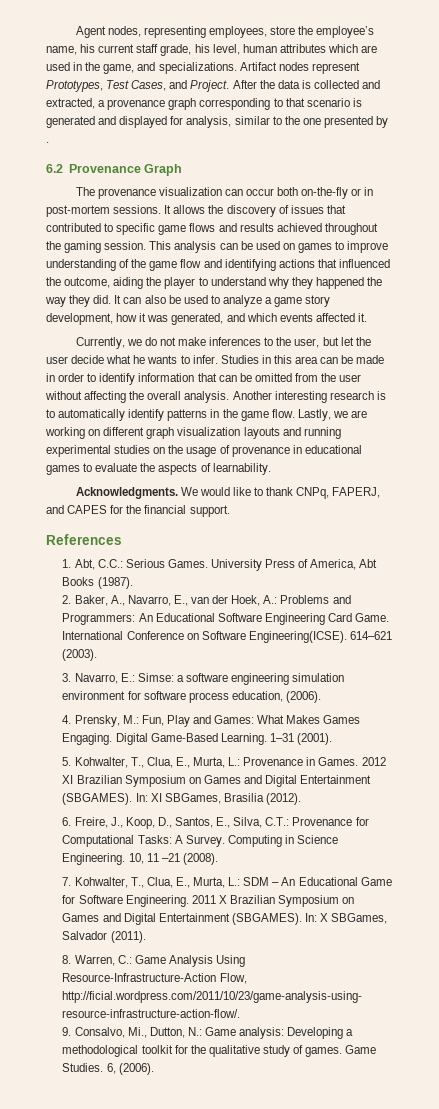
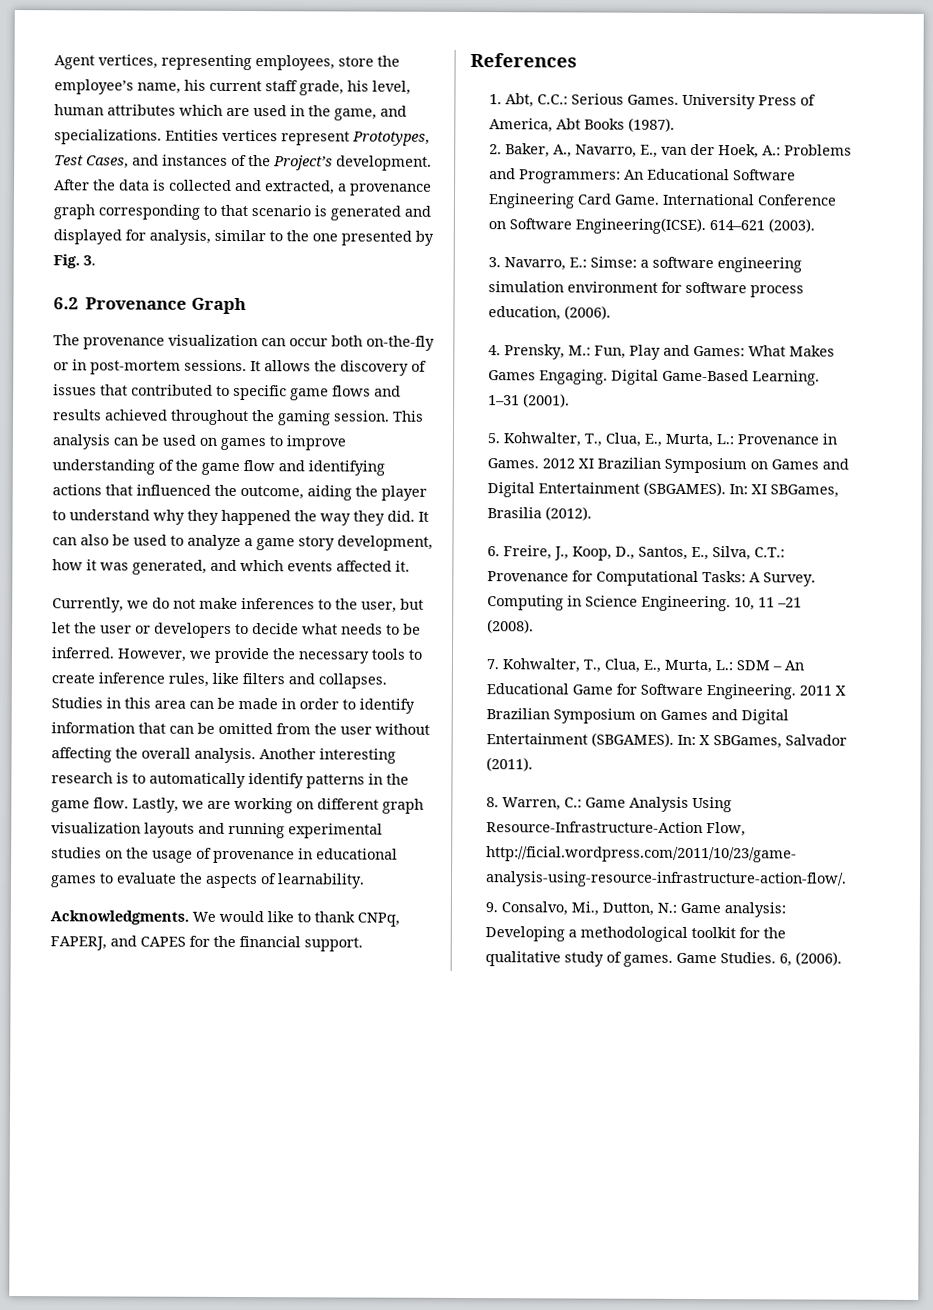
[107,26,141,37] nodes, -> [98,54,158,69] vertices,
[239,62,309,71] Artifact nodes -> [165,129,278,142] Entities vertices
[190,80,230,92] Project. -> [162,154,432,171] instances of the Project’s development.
[46,142,49,143] . -> [53,254,96,269] Fig. 3.
[71,355,218,364] decide what he wants to infer. -> [135,622,421,638] [51,647,423,664] [51,672,387,689] or developers to decide what needs to be inferred. However, we provide the necessary tools to create inference rules, like filters and collapses.

